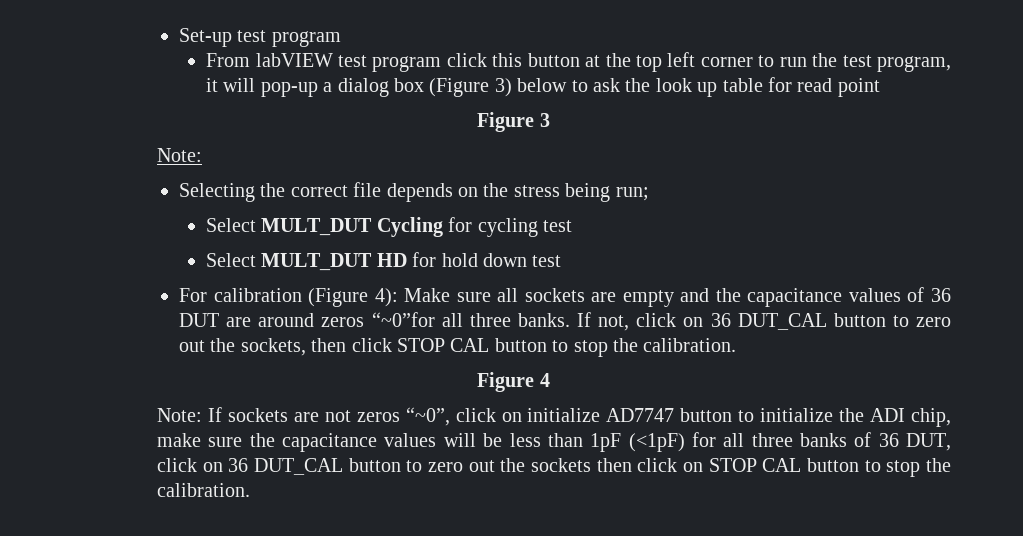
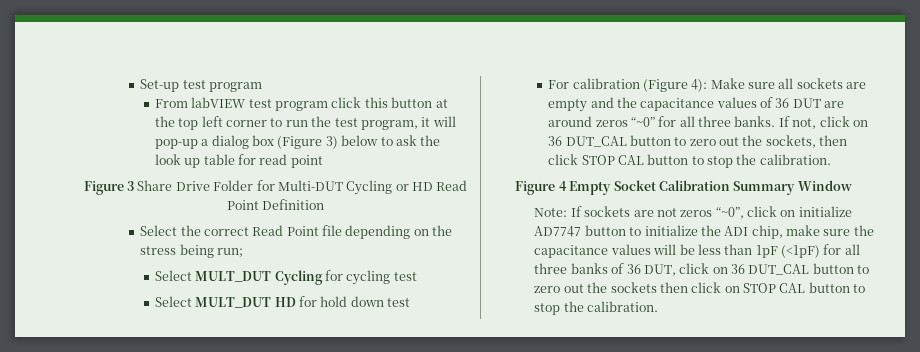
[157,148,203,162] [179,182,453,202] // Note: // Selecting the correct file depends -> [137,180,468,195] [226,199,325,210] [140,225,411,239] Share Drive Folder for Multi-DUT Cycling or HD Read Point Definition // Select the correct Read Point file depending
[371,312,435,327] “~0”for -> [630,116,677,127] “~0” for
(550, 380) none -> [569,180,852,195] Empty Socket Calibration Summary Window

